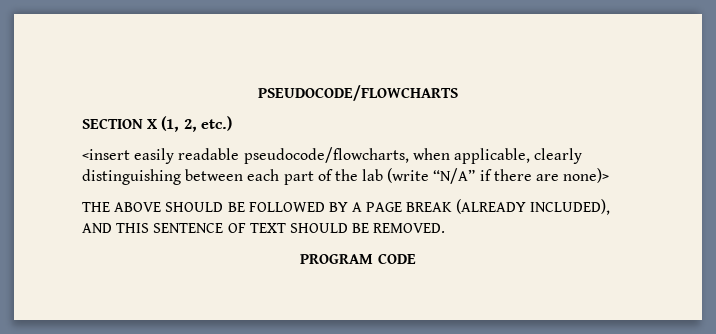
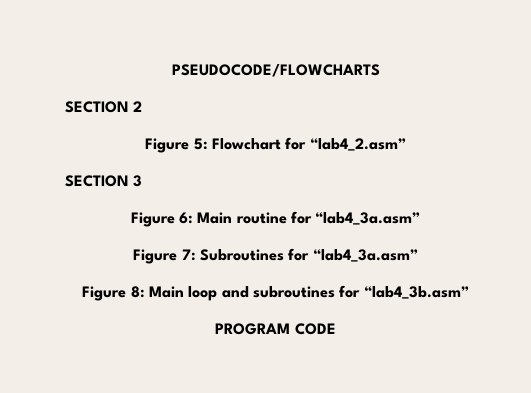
[147,116,232,132] [82,147,583,164] [82,168,610,185] [82,199,610,215] [82,223,446,233] X (1, 2, etc.) // <insert easily readable pseudocode/flowcharts, when applicable, clearly distinguishing between each part of the lab (write “N/A” if there are none)> // THE ABOVE SHOULD BE FOLLOWED BY A PAGE BREAK (ALREADY INCLUDED), AND THIS SENTENCE OF TEXT SHOULD BE REMOVED. -> [133,101,143,112] [145,137,406,153] [65,175,143,187] [130,211,421,227] [133,248,418,264] [82,285,469,301] 2 // Figure 5: Flowchart for “lab4_2.asm” // SECTION 3 // Figure 6: Main routine for “lab4_3a.asm” // Figure 7: Subroutines for “lab4_3a.asm” // Figure 8: Main loop and subroutines for “lab4_3b.asm”

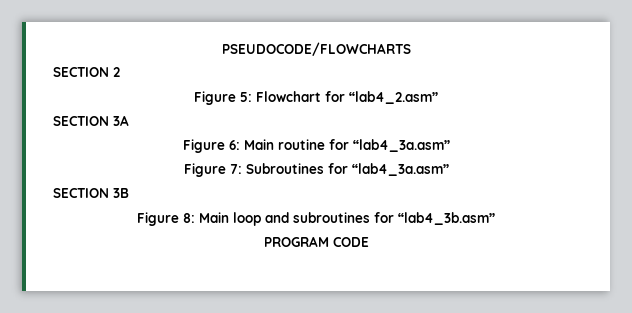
[133,175,143,187] 3 -> [113,115,129,126] 3A
(418, 255) none -> [53,188,129,198] // SECTION 3B

